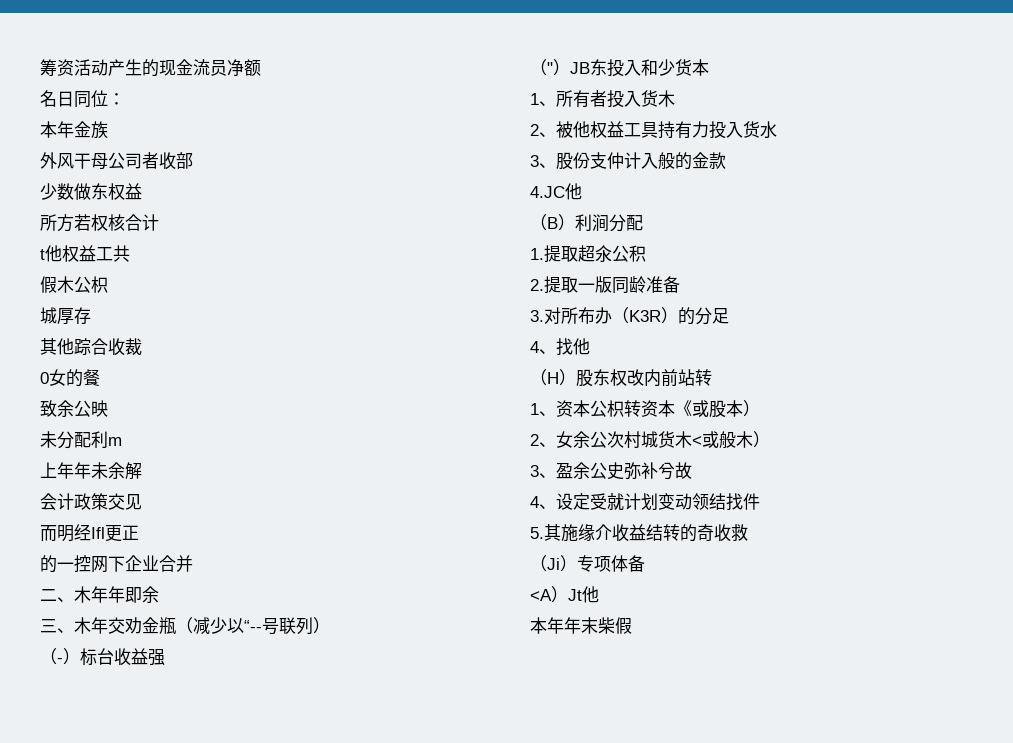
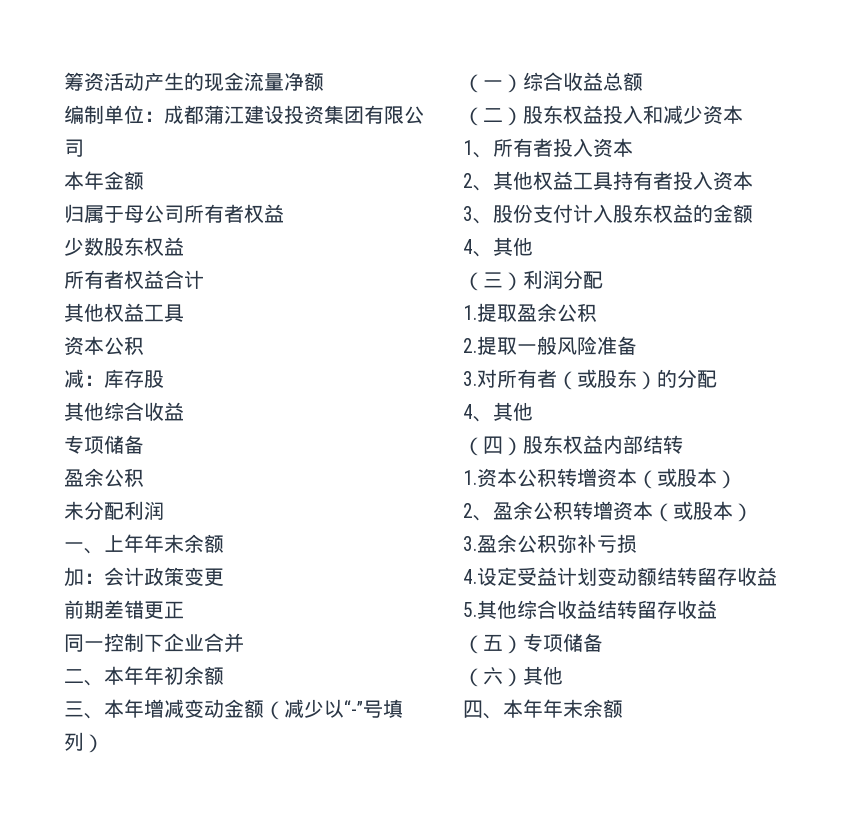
[210,60,227,76] 员 -> [264,73,284,91] 量
[40,90,91,108] 名日同 -> [64,105,124,124] 编制单
[40,121,108,139] [40,152,193,170] // 本年金族 // 外风干母公司者收部 -> [164,105,424,125] [64,139,84,157] [64,171,144,190] [64,204,284,223] 成都蒲江建设投资集团有限公司 // 本年金额 // 归属于母公司所有者权益
[74,183,91,200] 做 -> [104,238,124,256] 股
[57,214,125,232] 方若权核 -> [84,270,164,289] 有者权益
[40,245,130,262] [40,276,108,293] [40,307,91,324] [40,338,142,356] [40,369,100,387] [40,400,108,418] [40,431,122,449] [40,462,142,480] [40,493,142,510] [40,524,105,542] t他权益工共 // 假木公枳 // 城厚存 // 其他踪合收裁 // 0女的餐 // 致余公映 // 未分配利m // 上年年未余解 // 会计政策交见 // 而明经Ifl -> [64,303,184,322] [64,336,144,356] [64,369,164,388] [64,402,184,421] [64,435,144,454] [64,468,144,487] [64,501,164,520] [64,534,224,554] [64,567,224,587] [64,600,144,619] 其他权益工具 // 资本公积 // 减：库存股 // 其他综合收益 // 专项储备 // 盈余公积 // 未分配利润 // 一、上年年末余额 // 加：会计政策变更 // 前期差错
[40,555,108,573] 的一控网 -> [64,633,144,652] 同一控制
[74,586,159,604] 木年年即余 -> [104,666,224,685] 本年年初余额
[74,617,330,635] [40,648,165,666] [530,59,692,77] 木年交劝金瓶（减少以“--号联列） // （-）标台收益强 // （"）JB东投入和少货 -> [104,699,403,720] [64,732,104,753] [463,72,643,93] [463,105,723,126] 本年增减变动金额（减少以“-”号填列） // （一）综合收益总额 // （二）股东权益投入和减少资
[641,90,675,107] [530,121,573,138] 货木 // 2、被 -> [593,138,633,158] [463,171,513,191] 资本 // 2、其
[692,121,777,139] 力投入货水 -> [653,171,753,191] 者投入资本
[607,152,726,170] [530,183,582,200] [530,214,609,232] 仲计入般的金款 // 4.JC他 // （B）利涧 -> [553,204,753,223] [463,237,533,257] [463,270,563,291] 付计入股东权益的金额 // 4、其他 // （三）利润
[578,245,612,262] 超氽 -> [517,303,557,322] 盈余
[595,276,646,294] 版同龄 -> [537,336,597,355] 般风险
[578,307,729,325] [530,338,590,355] [530,369,695,387] 布办（K3R）的分足 // 4、找他 // （H）股东权改内前站 -> [517,369,717,390] [463,402,533,422] [463,435,663,456] 有者（或股东）的分配 // 4、其他 // （四）股东权益内部结
[530,400,760,418] [530,431,770,449] [530,462,692,480] [530,493,760,510] 1、资本公枳转资本《或股本） // 2、女余公次村城货木<或般木） // 3、盈余公史弥补兮故 // 4、设定受就计划变动领结找件 -> [463,468,737,489] [463,501,753,522] [463,534,637,553] [463,567,777,586] 1.资本公积转增资本（或股本） // 2、盈余公积转增资本（或股本） // 3.盈余公积弥补亏损 // 4.设定受益计划变动额结转留存收益
[561,524,612,542] 施缘介 -> [497,600,557,619] 他综合
[680,524,748,542] [530,555,645,572] [530,586,599,603] 的奇收救 // （Ji）专项体备 // <A）Jt他 // -> [637,600,717,619] [463,633,603,654] [463,666,563,687] [463,700,503,719] 留存收益 // （五）专项储备 // （六）其他 // 四、
[598,617,632,634] 柴假 -> [583,699,623,718] 余额

